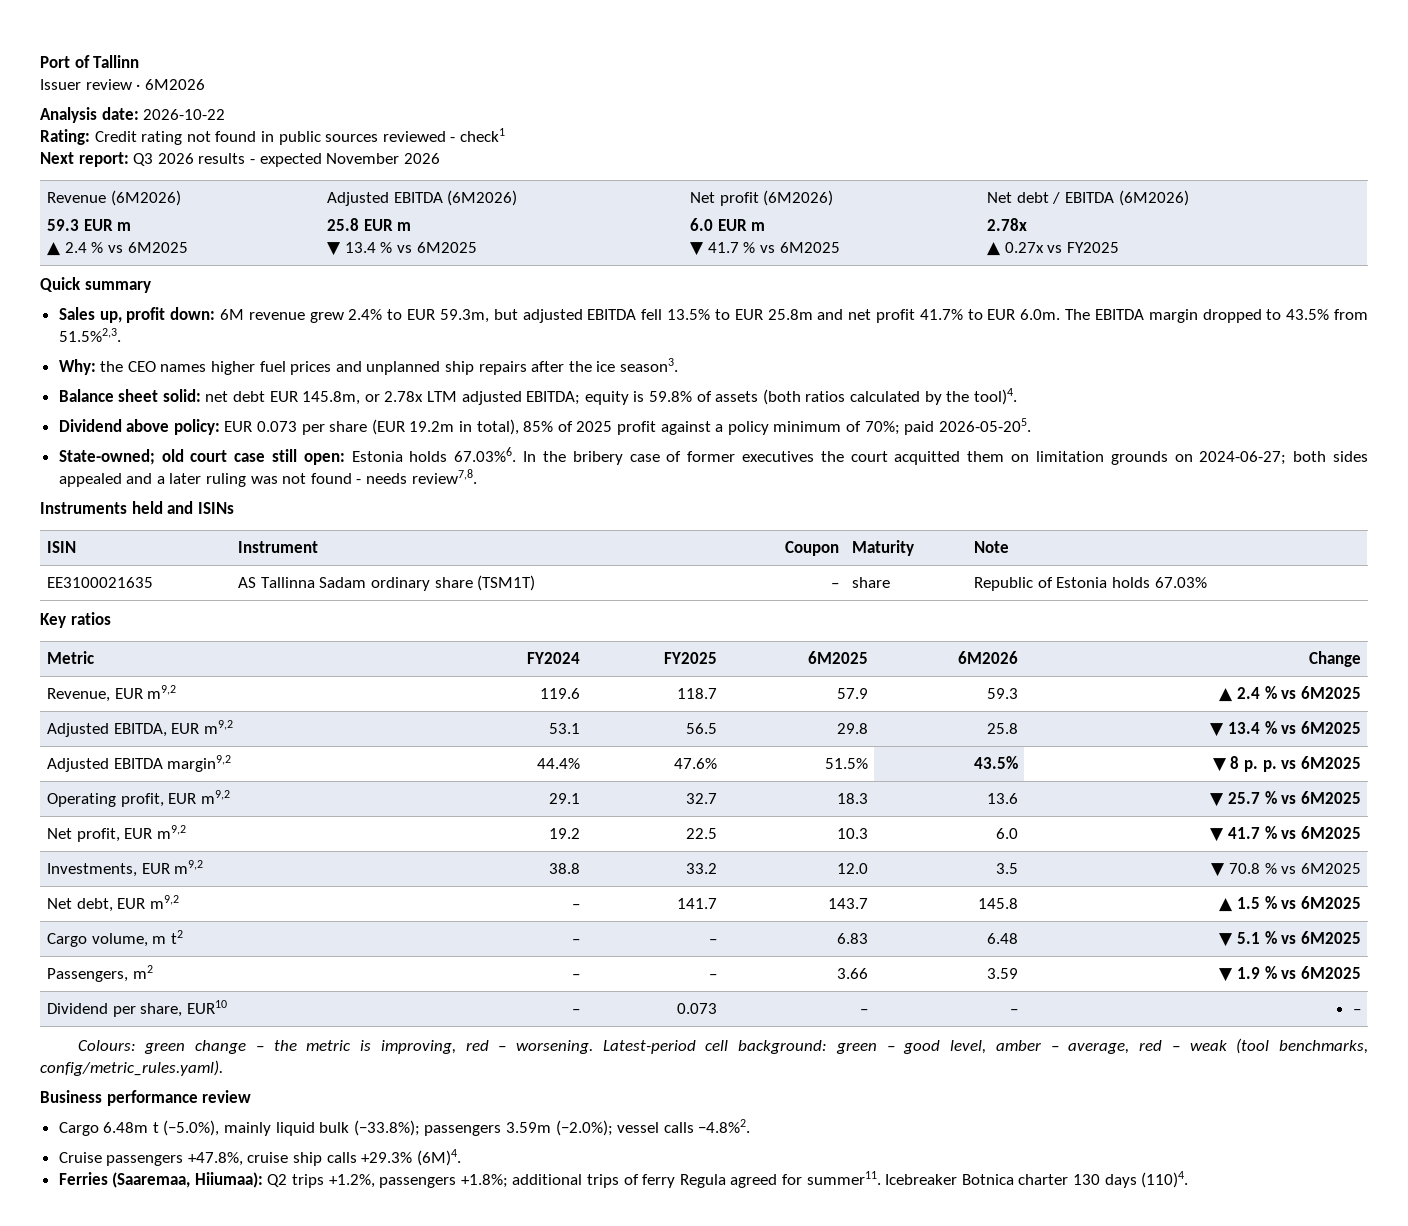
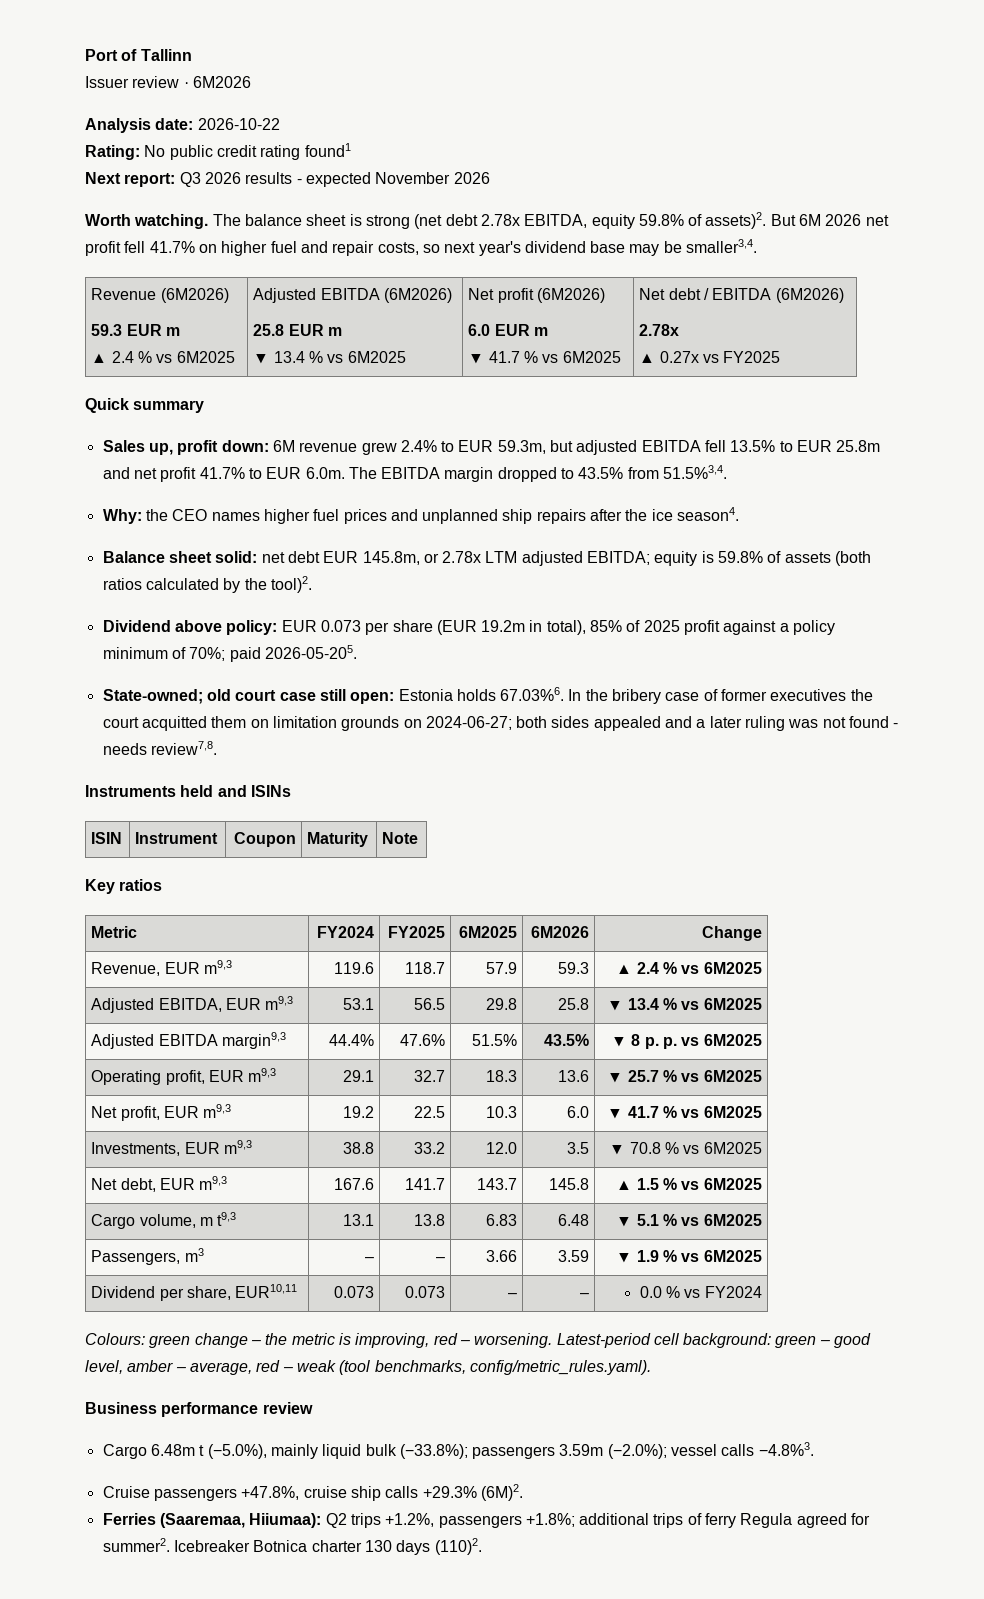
[94,128,505,145] Credit rating not found in public sources reviewed - check1 -> [144,143,351,160] No public credit rating found1
(440, 158) none -> [85,212,889,229] [85,239,758,256] // Worth watching. The balance sheet is strong (net debt 2.78x EBITDA, equity 59.8% of assets)2. But 6M 2026 net profit fell 41.7% on higher fuel and repair costs, so next year's dividend base may be smaller3,4.
[58,328,121,342] 51.5%2,3. -> [663,465,728,479] 51.5%3,4.
[619,358,678,372] season3. -> [677,507,740,521] season4.
[973,388,1017,405] tool)4. -> [270,576,312,593] tool)2.
[47,577,154,588] [238,575,536,591] [830,583,839,588] [852,577,891,588] [974,577,1207,591] // EE3100021635 | AS Tallinna Sadam ordinary share (TSM1T) | – | share | Republic of Estonia holds 67.03% -> (419, 838) none
[147,685,177,699] m9,2 -> [204,960,233,974] m9,3
[203,720,233,734] m9,2 -> [265,996,294,1010] m9,3
[167,755,232,772] margin9,2 -> [222,1032,287,1049] margin9,3
[200,790,230,804] m9,2 -> [248,1068,277,1082] m9,3
[156,825,186,839] m9,2 -> [203,1104,232,1118] m9,3
[174,860,204,874] m9,2 -> [224,1140,253,1154] m9,3
[149,895,179,909] [571,904,580,909] m9,2 | – -> [199,1176,228,1190] [333,1178,374,1190] m9,3 | 167.6
[170,930,183,944] [571,939,580,944] [708,939,717,944] t2 | – | – -> [217,1212,237,1226] [342,1214,374,1226] [413,1214,445,1226] t9,3 | 13.1 | 13.8
[132,965,153,979] m2 -> [184,1248,204,1262] m3
[186,1000,227,1014] [571,1009,580,1014] EUR10 | – -> [235,1284,298,1298] [333,1286,374,1298] EUR10,11 | 0.073
[1352,1009,1361,1014] – -> [639,1286,762,1298] 0.0 % vs FY2024
[698,1119,751,1133] −4.8%2. -> [758,1442,814,1456] −4.8%3.
[416,1149,461,1166] (6M)4. -> [480,1484,523,1501] (6M)2.
[806,1171,881,1185] summer11. -> [102,1538,170,1552] summer2.
[1141,1171,1189,1188] (110)4. -> [434,1538,482,1555] (110)2.

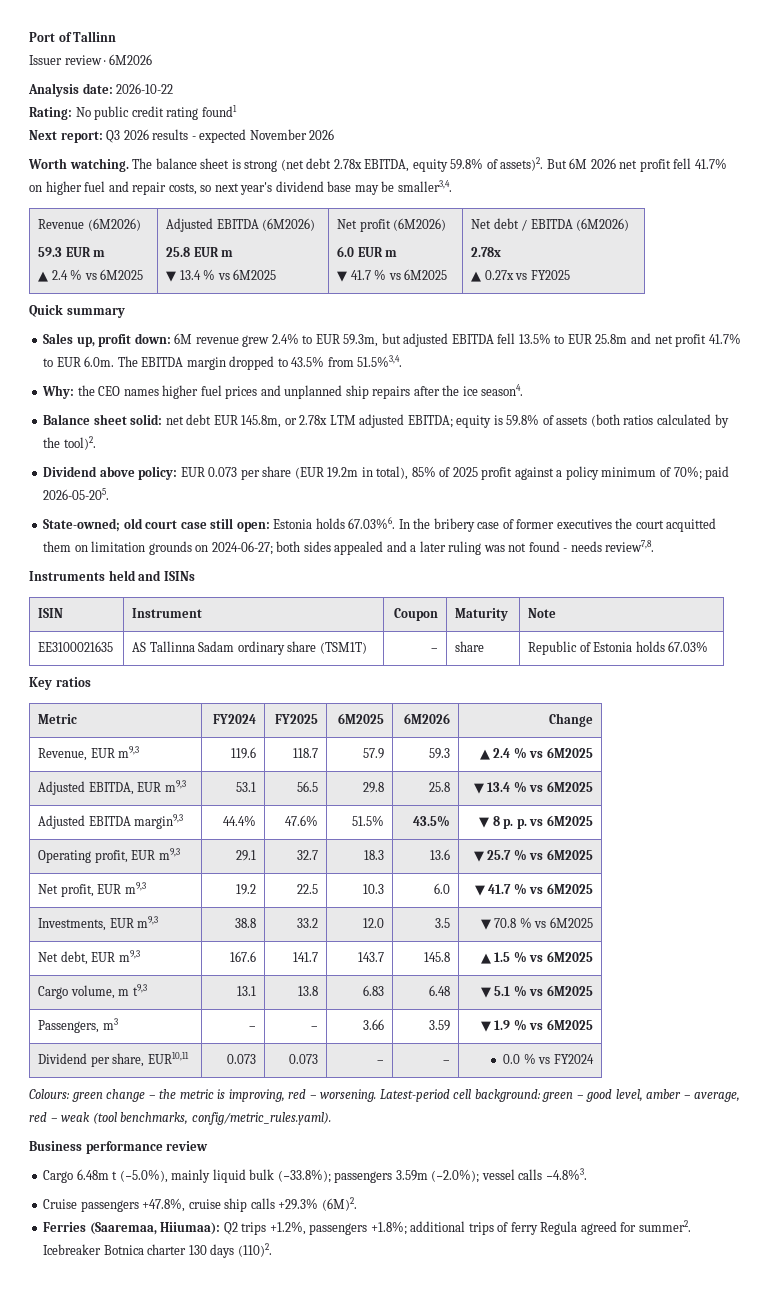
(419, 838) none -> [38,641,114,652] [132,641,367,655] [430,648,438,652] [455,641,485,652] [528,641,709,655] // EE3100021635 | AS Tallinna Sadam ordinary share (TSM1T) | – | share | Republic of Estonia holds 67.03%

